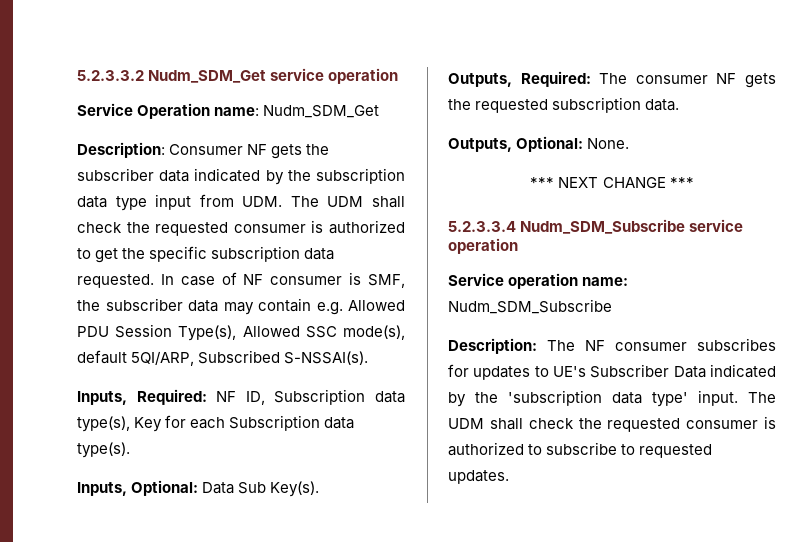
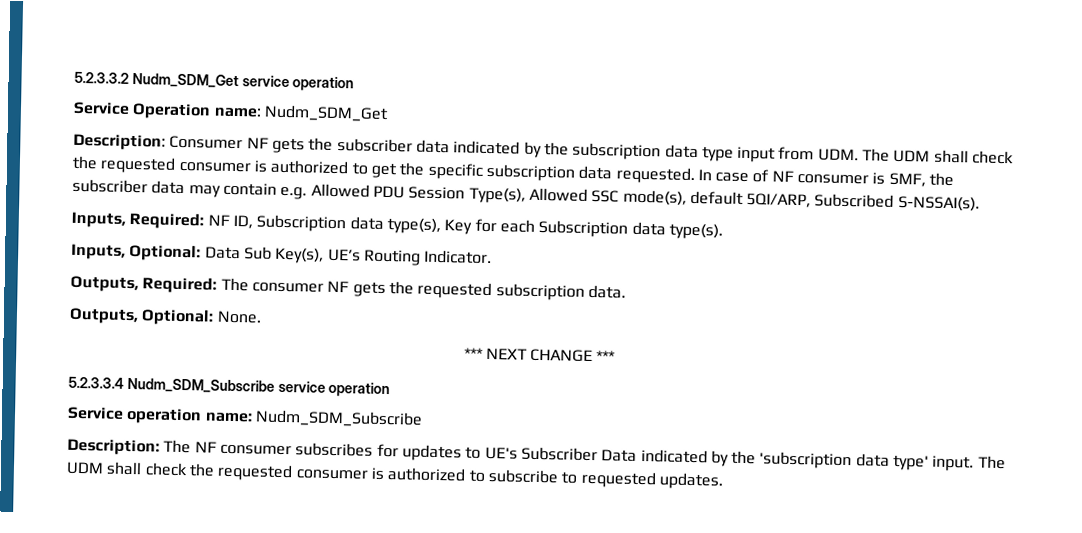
[270,481,320,497] Key(s). -> [275,247,493,266] Key(s), UE’s Routing Indicator.

